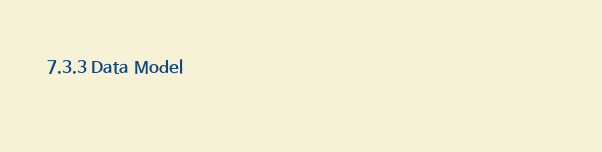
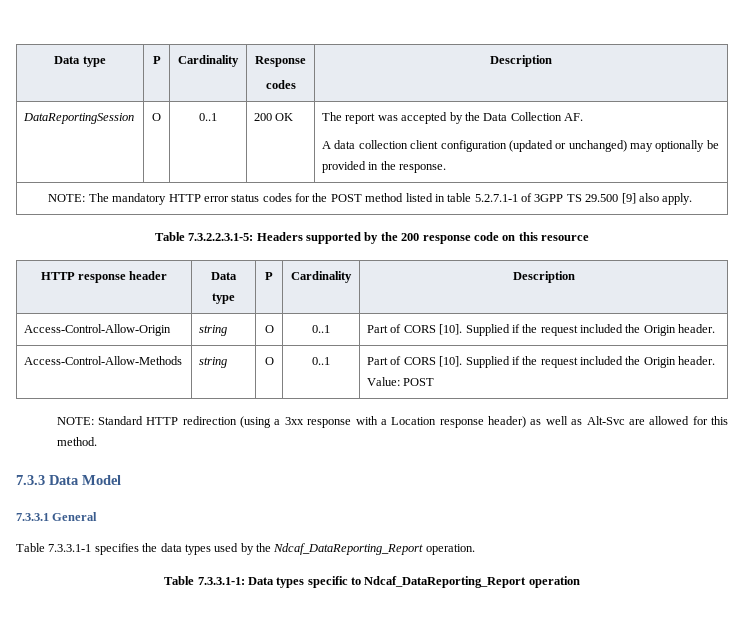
[47,59,183,74] 7.3.3 Data Model -> [54,56,106,67] [152,56,161,64] [178,55,239,67] [255,56,306,67] [265,80,296,89] [490,55,552,67] [23,113,135,124] [152,113,161,121] [199,113,217,121] [254,113,294,121] [322,112,584,124] [322,140,719,152] [322,161,447,173] [48,193,693,205] [154,232,590,244] [40,271,168,283] [211,272,237,280] [212,293,235,304] [265,272,273,280] [291,271,352,283] [512,271,575,283] [24,324,172,336] [199,325,228,336] [264,325,274,333] [312,325,330,333] [367,324,716,336] [24,356,183,365] [199,357,228,368] [264,357,274,365] [312,357,330,365] [367,356,716,368] [367,377,435,386] [56,416,728,428] [56,437,97,446] [16,475,121,485] [16,512,98,521] [16,543,475,555] [164,576,580,588] Data type | P | Cardinality | Response // codes | Description // DataReportingSession | O | 0..1 | 200 OK | The report was accepted by the Data Collection AF. // A data collection client configuration (updated or unchanged) may optionally be provided in the response. // NOTE: The mandatory HTTP error status codes for the POST method listed in table 5.2.7.1-1 of 3GPP TS 29.500 [9] also apply. // Table 7.3.2.2.3.1-5: Headers supported by the 200 response code on this resource // HTTP response header | Data type | P | Cardinality | Description // Access-Control-Allow-Origin | string | O | 0..1 | Part of CORS [10]. Supplied if the request included the Origin header. // Access-Control-Allow-Methods | string | O | 0..1 | Part of CORS [10]. Supplied if the request included the Origin header. Value: POST // NOTE: Standard HTTP redirection (using a 3xx response with a Location response header) as well as Alt-Svc are allowed for this method. // 7.3.3 Data Model // 7.3.3.1 General // Table 7.3.3.1-1 specifies the data types used by the Ndcaf_DataReporting_Report operation. // Table 7.3.3.1-1: Data types specific to Ndcaf_DataReporting_Report operation

